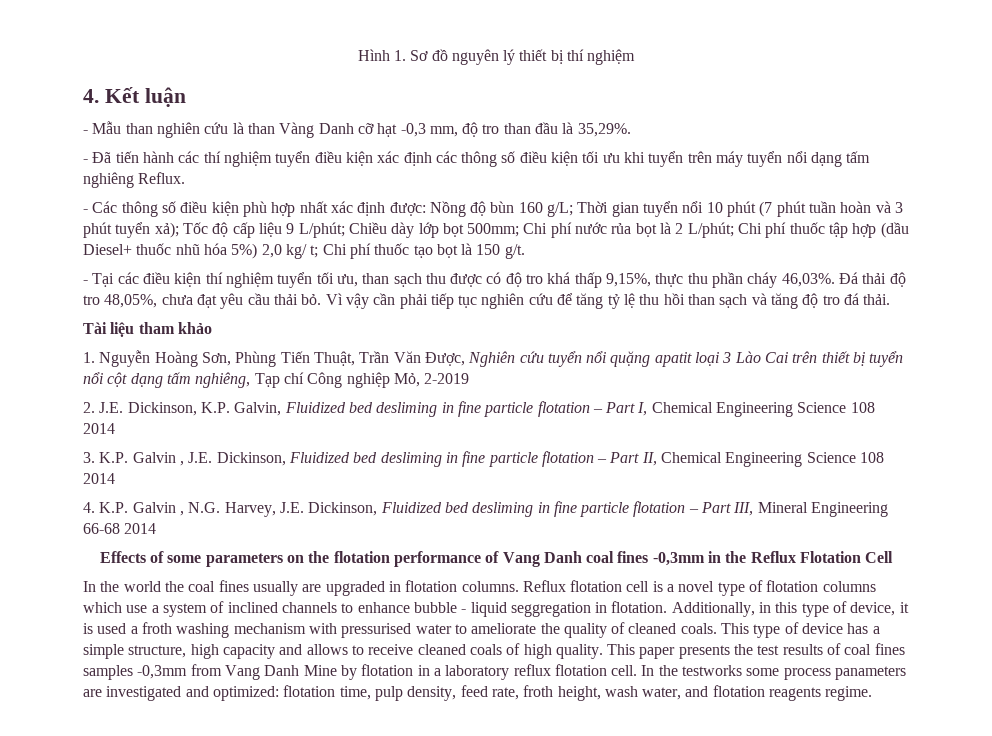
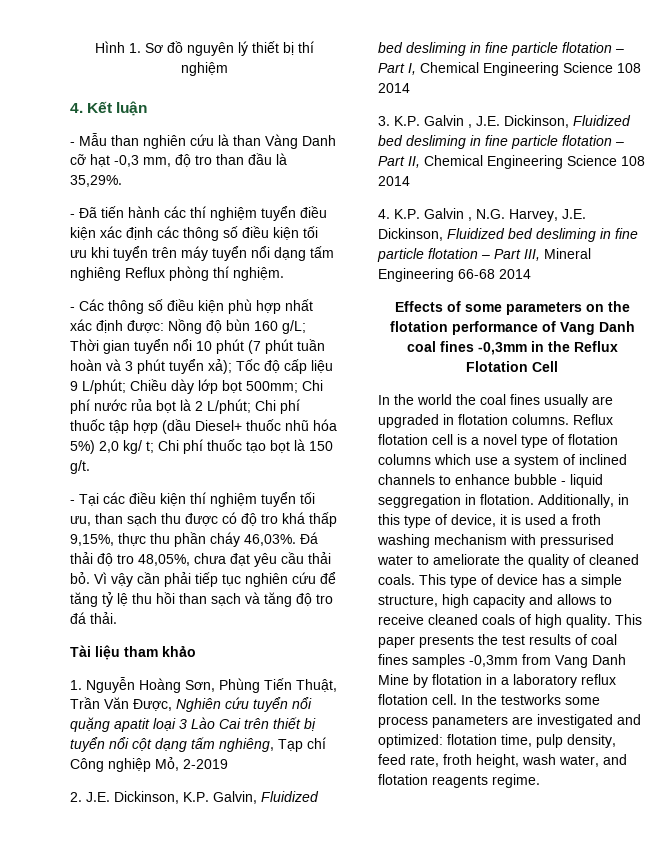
[138,172,186,184] Reflux. -> [125,266,284,281] Reflux phòng thí nghiệm.

